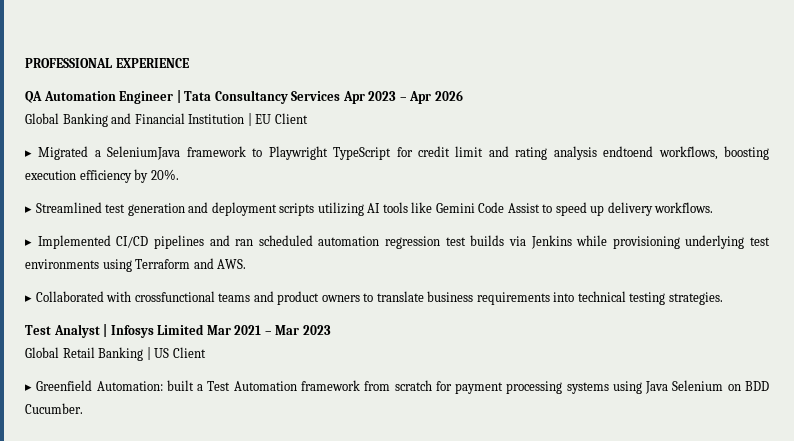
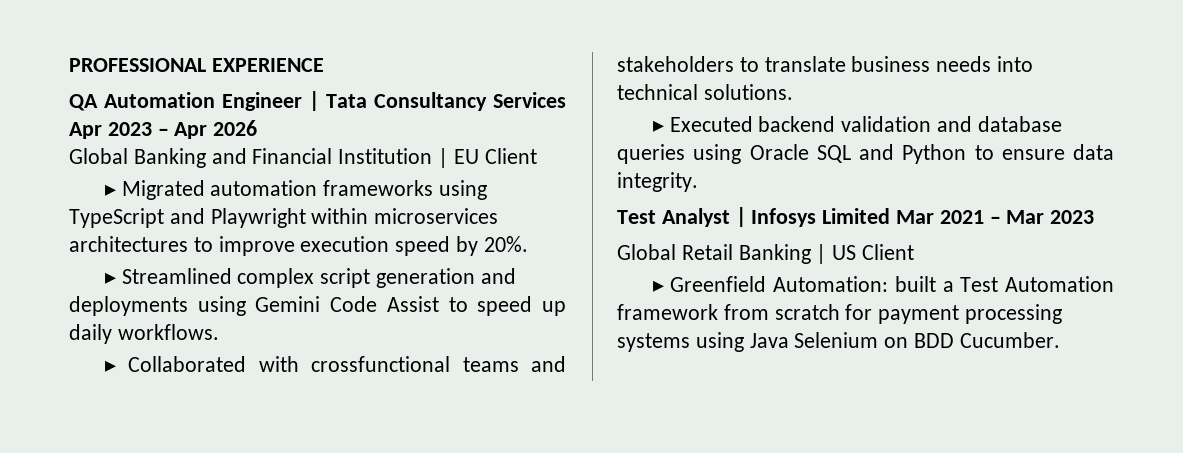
[94,146,769,160] [25,169,179,183] [25,202,433,216] a SeleniumJava framework to Playwright TypeScript for credit limit and rating analysis endtoend workflows, boosting execution efficiency by 20%. // ▸ Streamlined test generation and deployment scripts utilizing AI tools like -> [210,180,487,200] [69,208,499,228] [69,236,528,256] [104,268,516,288] [69,296,246,316] automation frameworks using TypeScript and Playwright within microservices architectures to improve execution speed by 20%. // ▸ Streamlined complex script generation and deployments using
[607,202,653,216] delivery -> [69,324,112,344] daily
[25,235,770,249] [25,258,247,272] // ▸ Implemented CI/CD pipelines and ran scheduled automation regression test builds via Jenkins while provisioning underlying test environments using Terraform and AWS. -> (219, 332) none
[277,291,360,305] product owners -> [617,56,734,72] stakeholders
[476,292,550,305] requirements -> [936,56,992,72] needs
[629,292,723,305] testing strategies. -> [703,84,793,100] [652,116,1062,132] [617,144,1114,164] [617,172,698,192] solutions. // ▸ Executed backend validation and database queries using Oracle SQL and Python to ensure data integrity.

